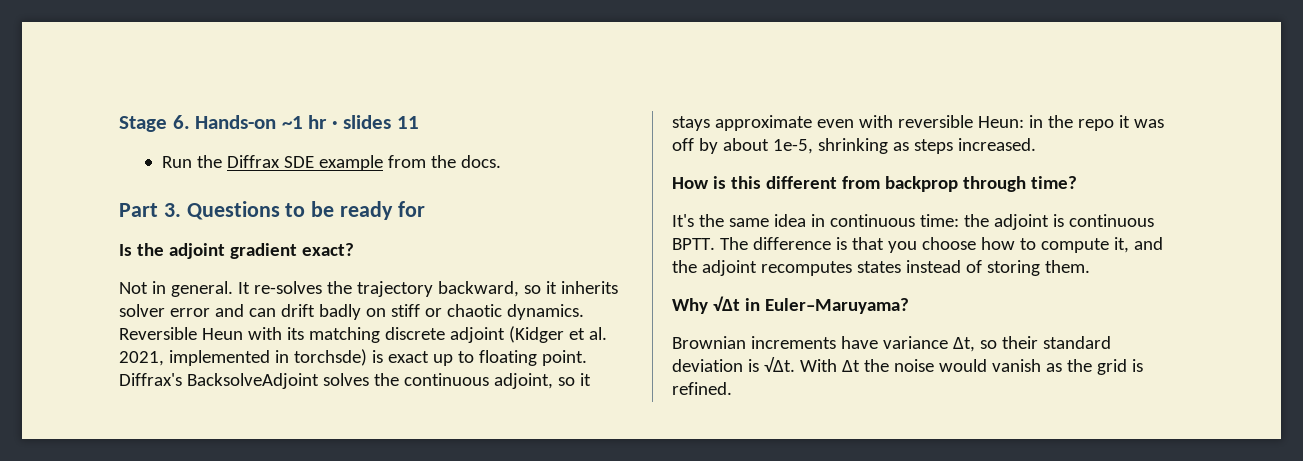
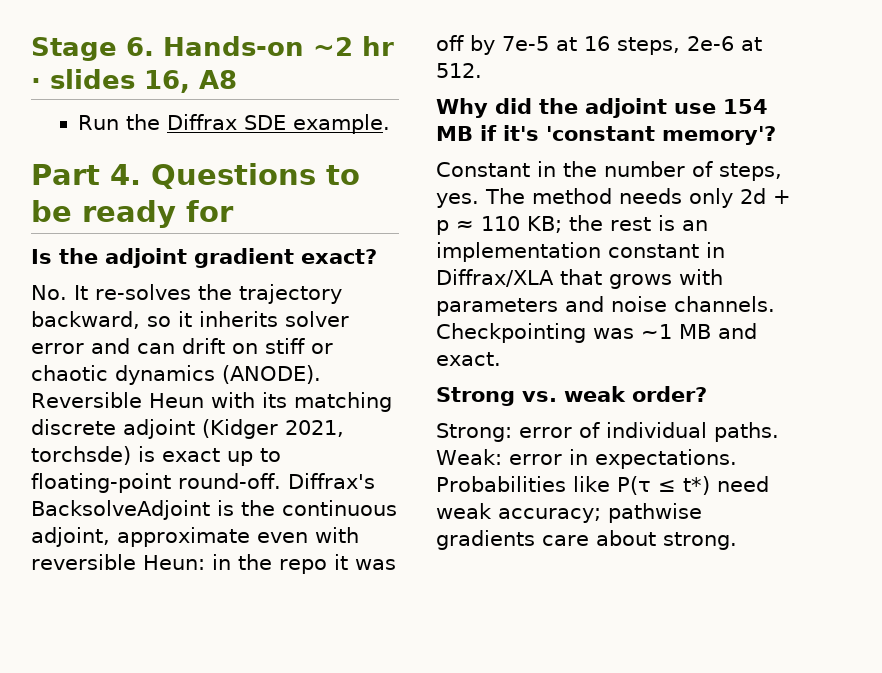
[281,116,303,129] ~1 -> [313,37,353,56] ~2
[396,116,419,129] 11 -> [144,70,237,93] 16, A8
[318,155,501,171] example from the docs. -> [293,114,391,134] example.
[163,203,181,217] 3. -> [109,164,141,185] 4.
[119,281,233,297] Not in general. -> [31,285,67,300] No.
[318,304,361,320] badly -> (225, 346) none
[506,304,584,320] dynamics. -> [115,365,321,385] dynamics (ANODE).
[568,327,607,340] [119,350,289,366] et al. 2021, implemented in -> [285,420,344,437] 2021,
[478,350,587,366] floating point. -> [31,473,281,493] floating-point round-off.
[322,373,369,386] solves -> [217,500,234,516] is
[557,373,591,386] [672,116,710,131] so it stays -> (110, 537) none
[722,138,1036,154] [672,176,1077,192] [672,214,1154,230] [672,237,1163,253] [672,260,1090,276] [672,296,909,314] [672,336,1111,352] [672,357,1143,375] [672,382,732,395] about 1e-5, shrinking as steps increased. // How is this different from backprop through time? // It's the same idea in continuous time: the adjoint is continuous BPTT. The difference is that you choose how to compute it, and the adjoint recomputes states instead of storing them. // Why √Δt in Euler–Maruyama? // Brownian increments have variance Δt, so their standard deviation is √Δt. With Δt the noise would vanish as the grid is refined. -> [502,36,762,55] [436,63,482,78] [436,98,768,118] [436,125,776,145] [436,161,782,181] [436,188,791,208] [436,215,708,235] [436,242,725,262] [436,269,723,289] [436,296,775,316] [436,323,757,343] [436,352,501,366] [436,386,707,406] [436,422,779,442] [436,449,737,469] [436,476,769,495] [436,503,702,523] [436,530,737,550] 7e-5 at 16 steps, 2e-6 at 512. // Why did the adjoint use 154 MB if it's 'constant memory'? // Constant in the number of steps, yes. The method needs only 2d + p ≈ 110 KB; the rest is an implementation constant in Diffrax/XLA that grows with parameters and noise channels. Checkpointing was ~1 MB and exact. // Strong vs. weak order? // Strong: error of individual paths. Weak: error in expectations. Probabilities like P(τ ≤ t*) need weak accuracy; pathwise gradients care about strong.

